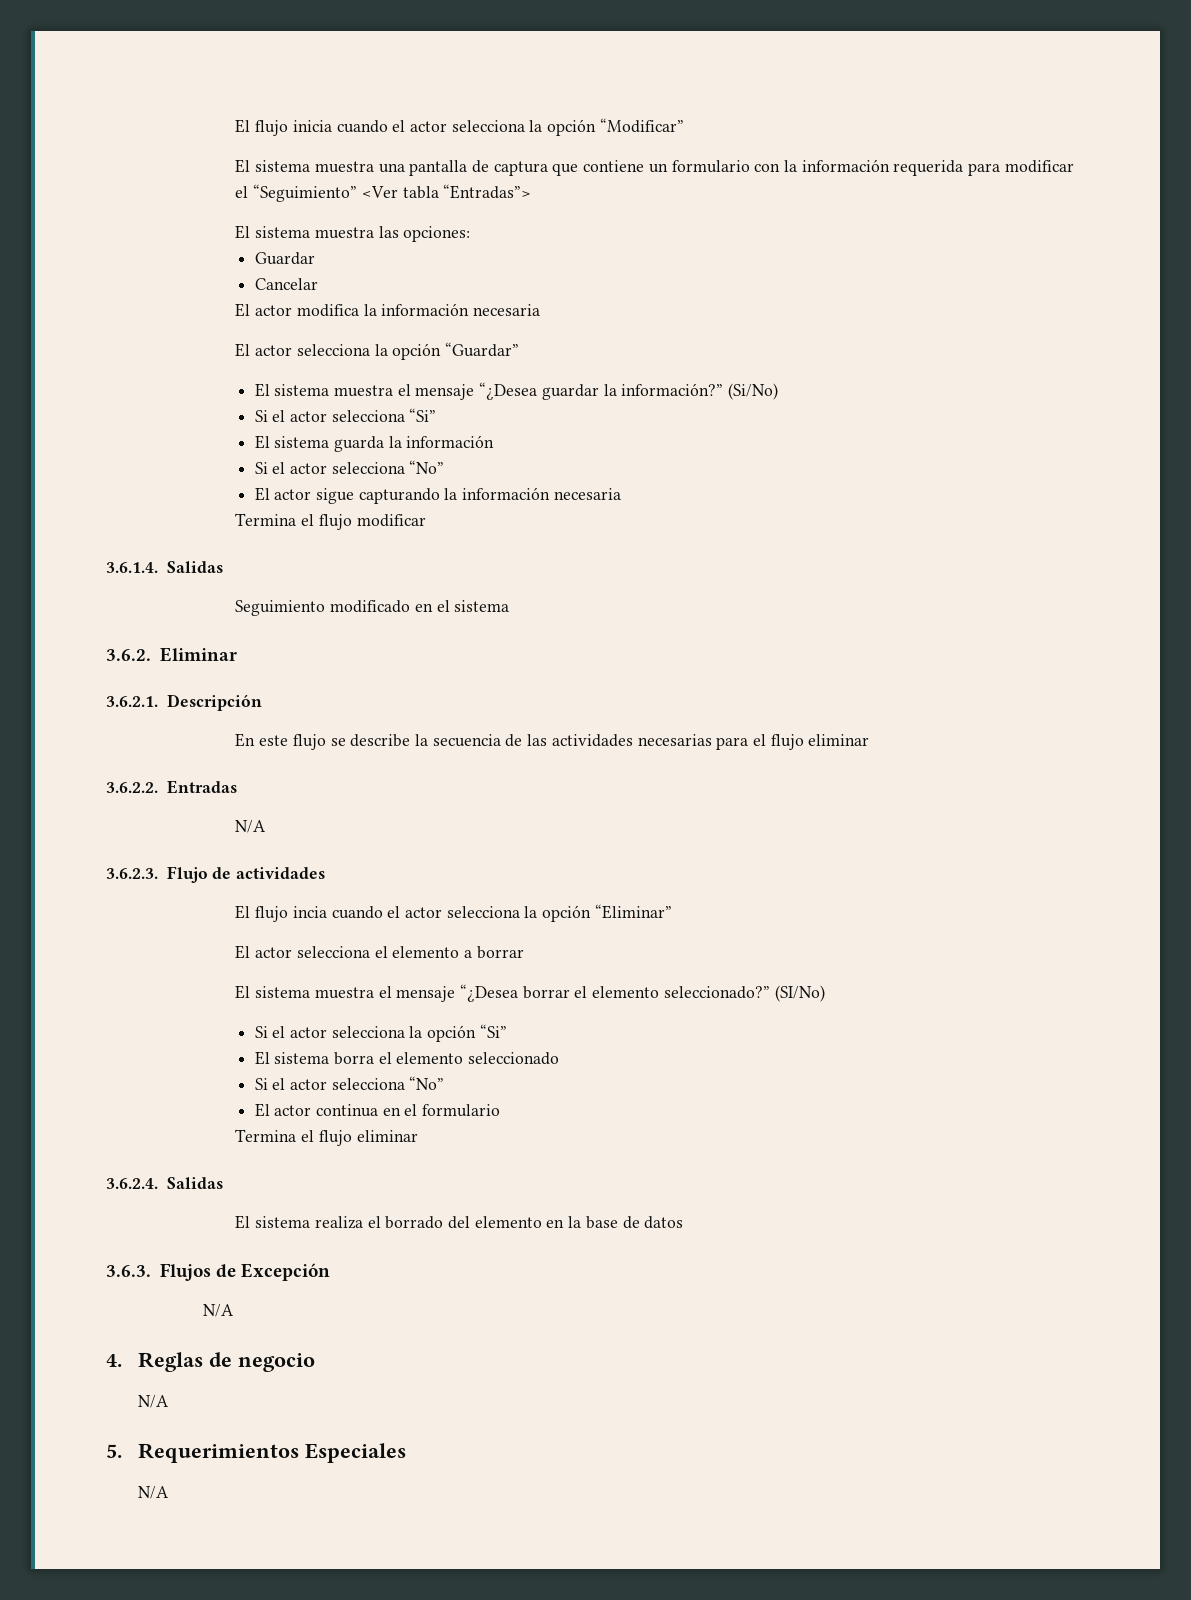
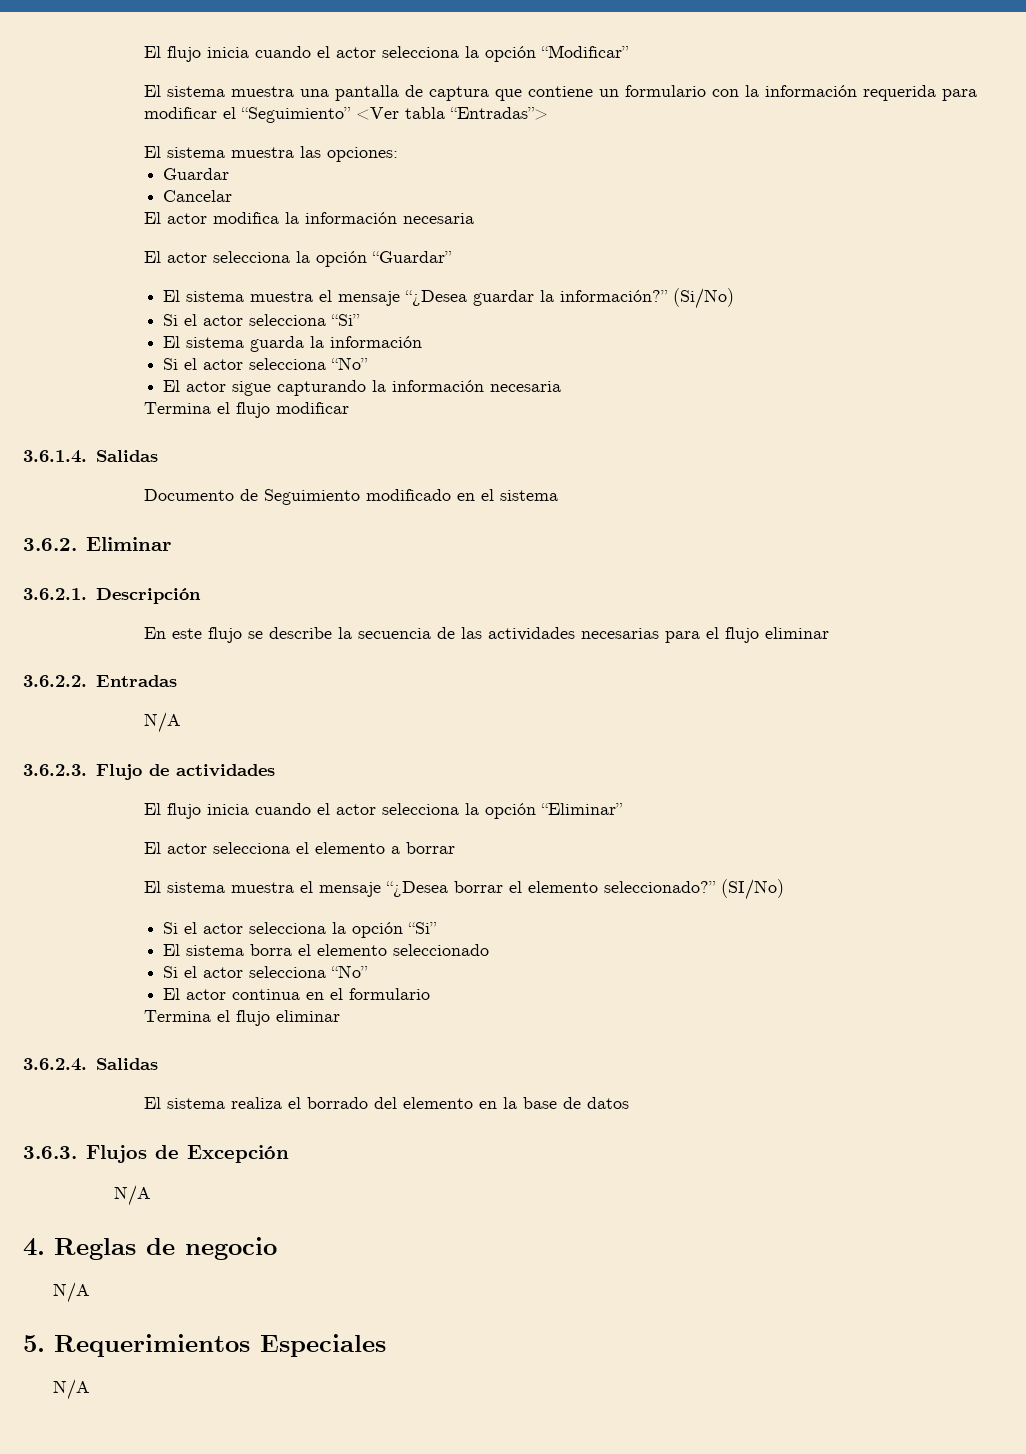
(223, 567) none -> [144,489,259,501] Documento de
[292,906,327,918] incia -> [207,804,250,815] inicia

